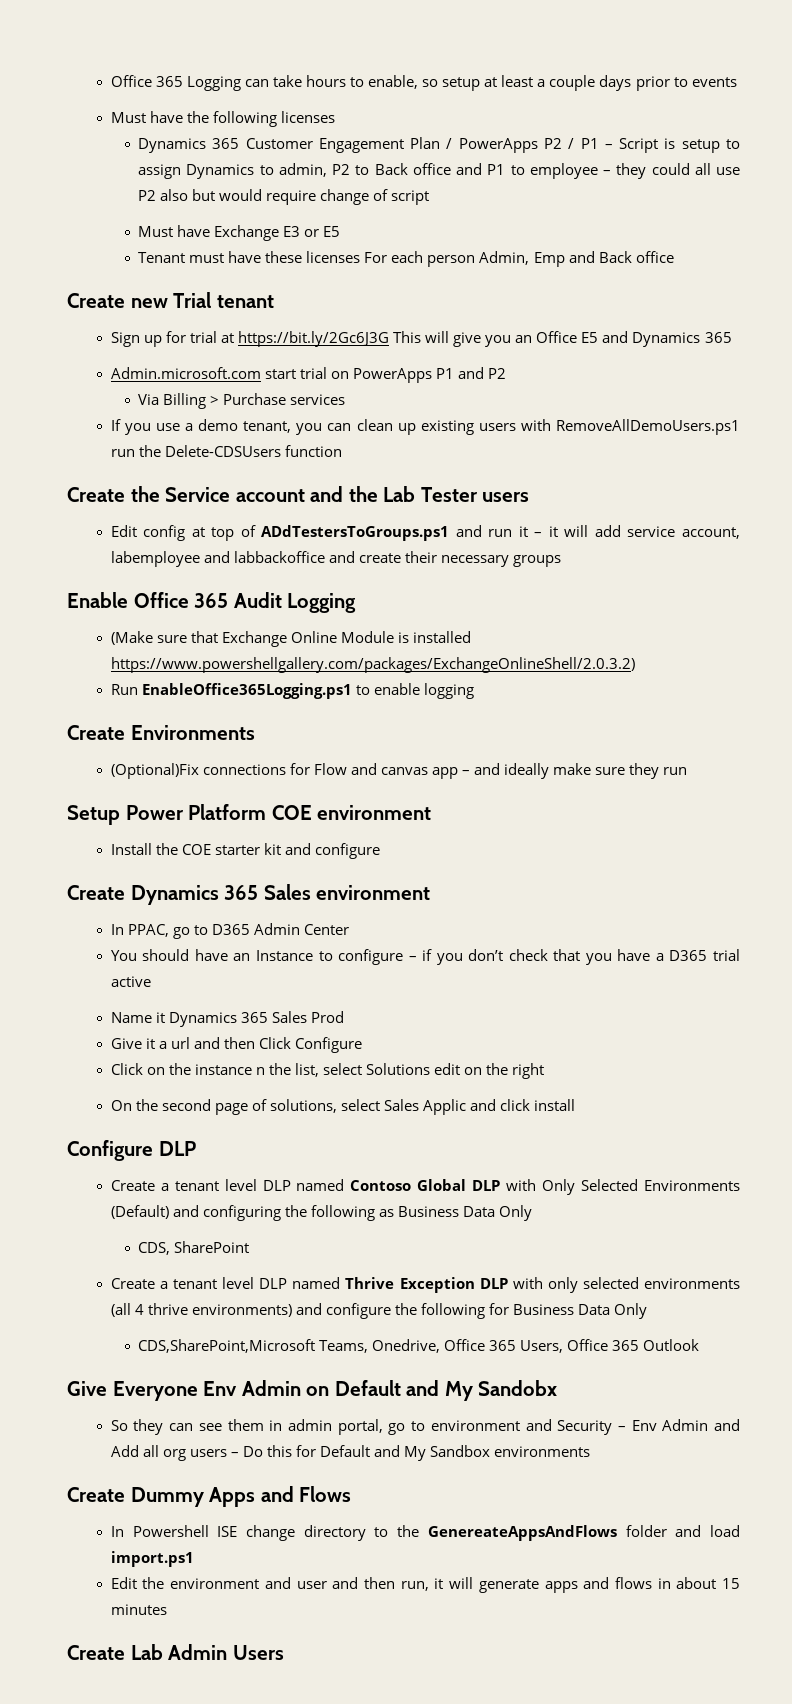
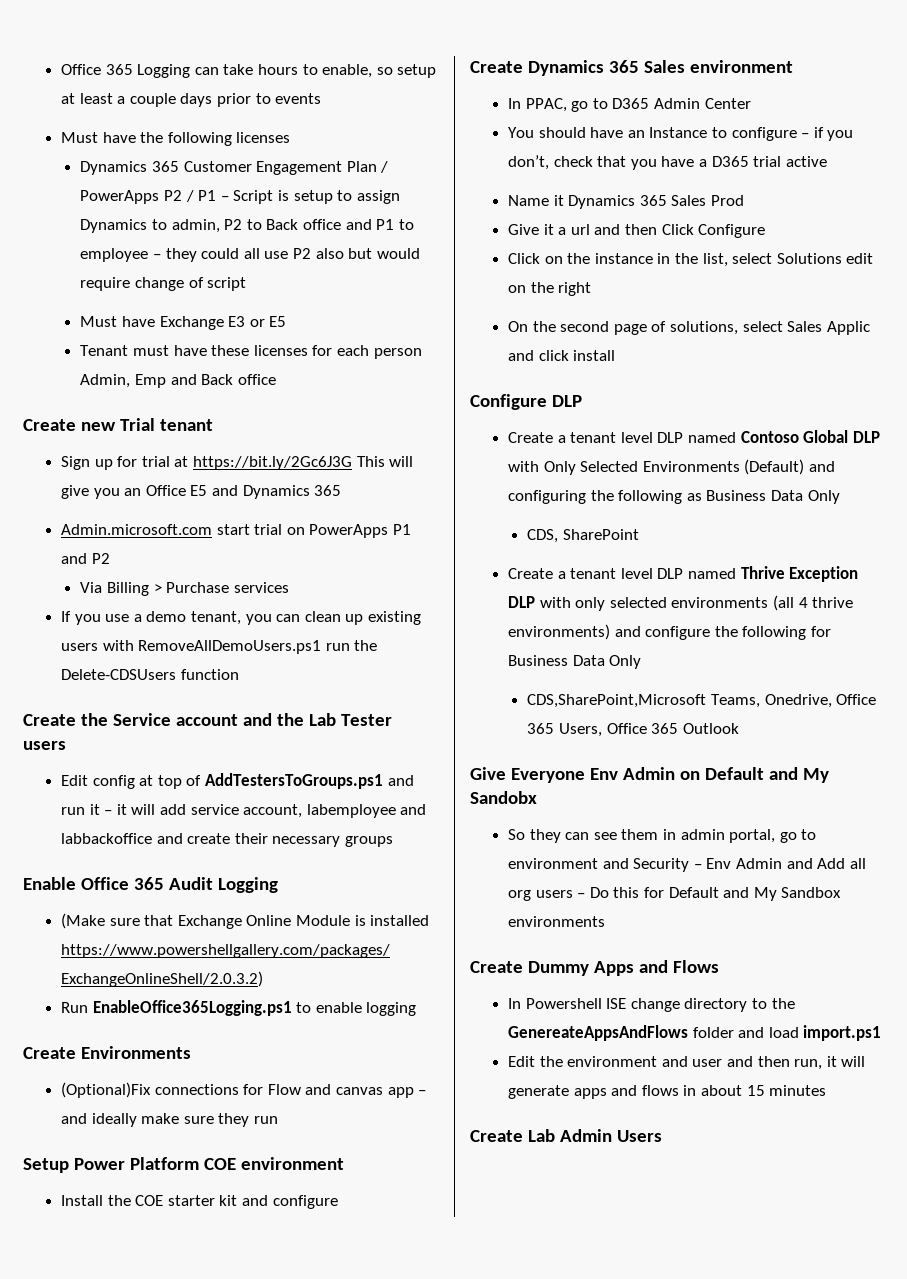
[364,252,388,263] For -> [312,345,333,356] for
[261,525,450,541] ADdTestersToGroups.ps1 -> [205,773,384,789] AddTestersToGroups.ps1
[468,949,504,961] don’t -> [508,155,550,170] don’t,
[255,1067,265,1075] n -> [657,253,671,264] in

